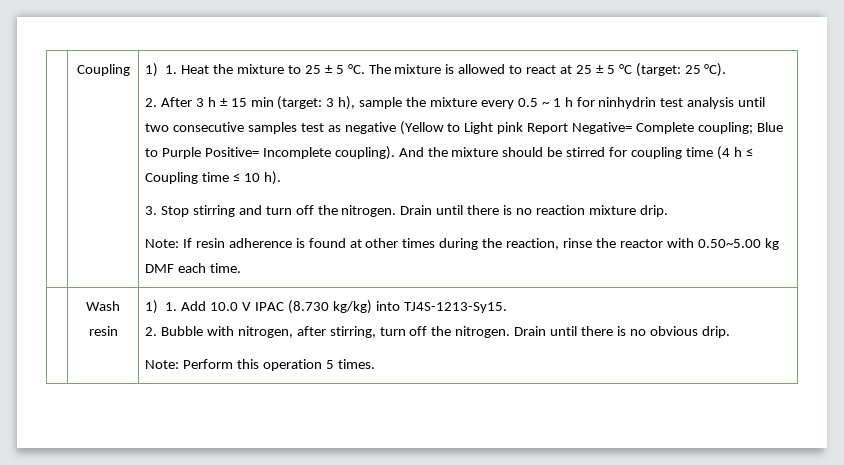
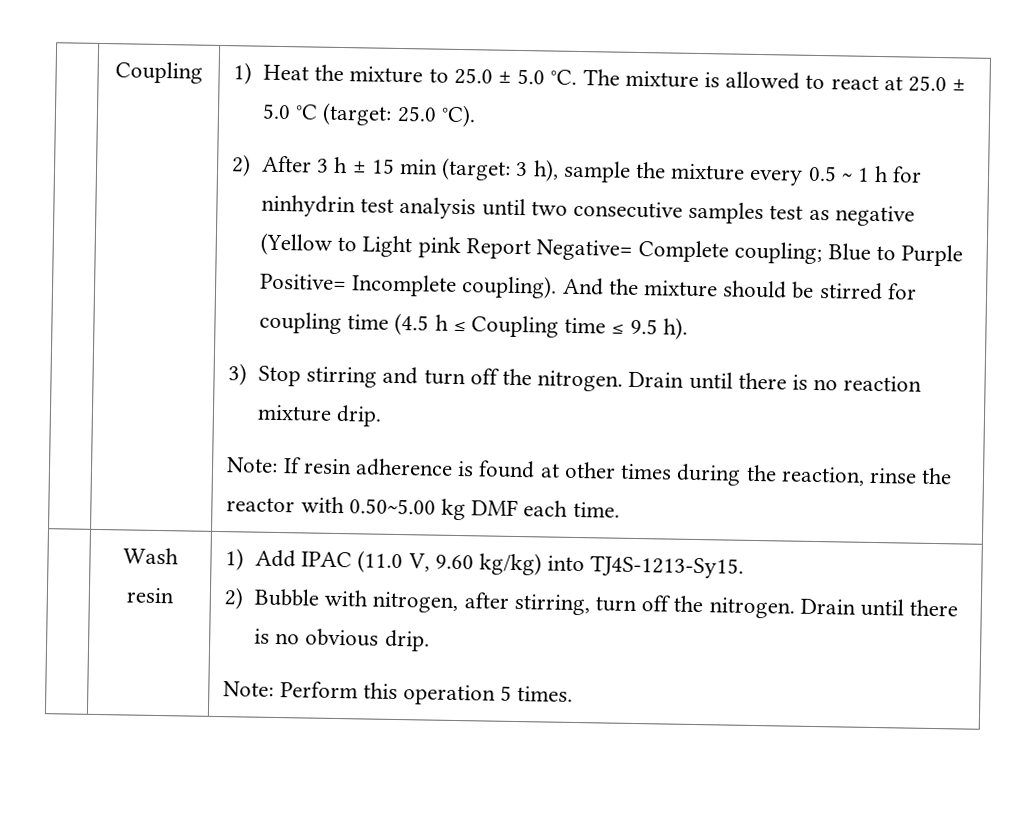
[165,65,178,74] 1. -> (253, 73) none
[304,65,344,74] 25 ± 5 -> [453,67,546,85] 25.0 ± 5.0
[575,65,615,74] 25 ± 5 -> [908,75,967,93] [261,103,291,120] 25.0 ± 5.0
[684,65,701,74] 25 -> [396,105,437,123] 25.0
[145,98,158,107] 2. -> [231,154,252,177] 2)
[716,146,730,160] (4 -> [394,312,430,336] (4.5
[243,173,260,182] 10 -> [629,318,658,335] 9.5
[145,206,158,215] 3. -> [228,363,248,386] 3)
[165,300,329,314] 1. Add 10.0 V IPAC (8.730 -> [254,549,474,574] Add IPAC (11.0 V, 9.60
[145,327,158,336] 2. -> [224,587,245,610] 2)

